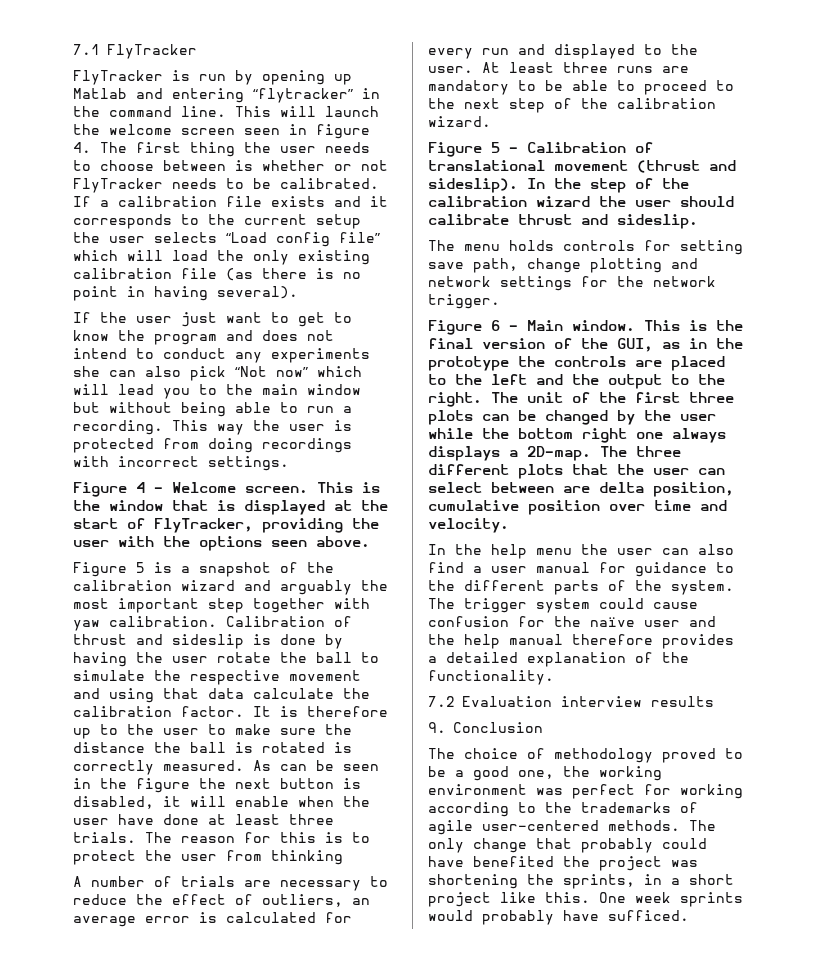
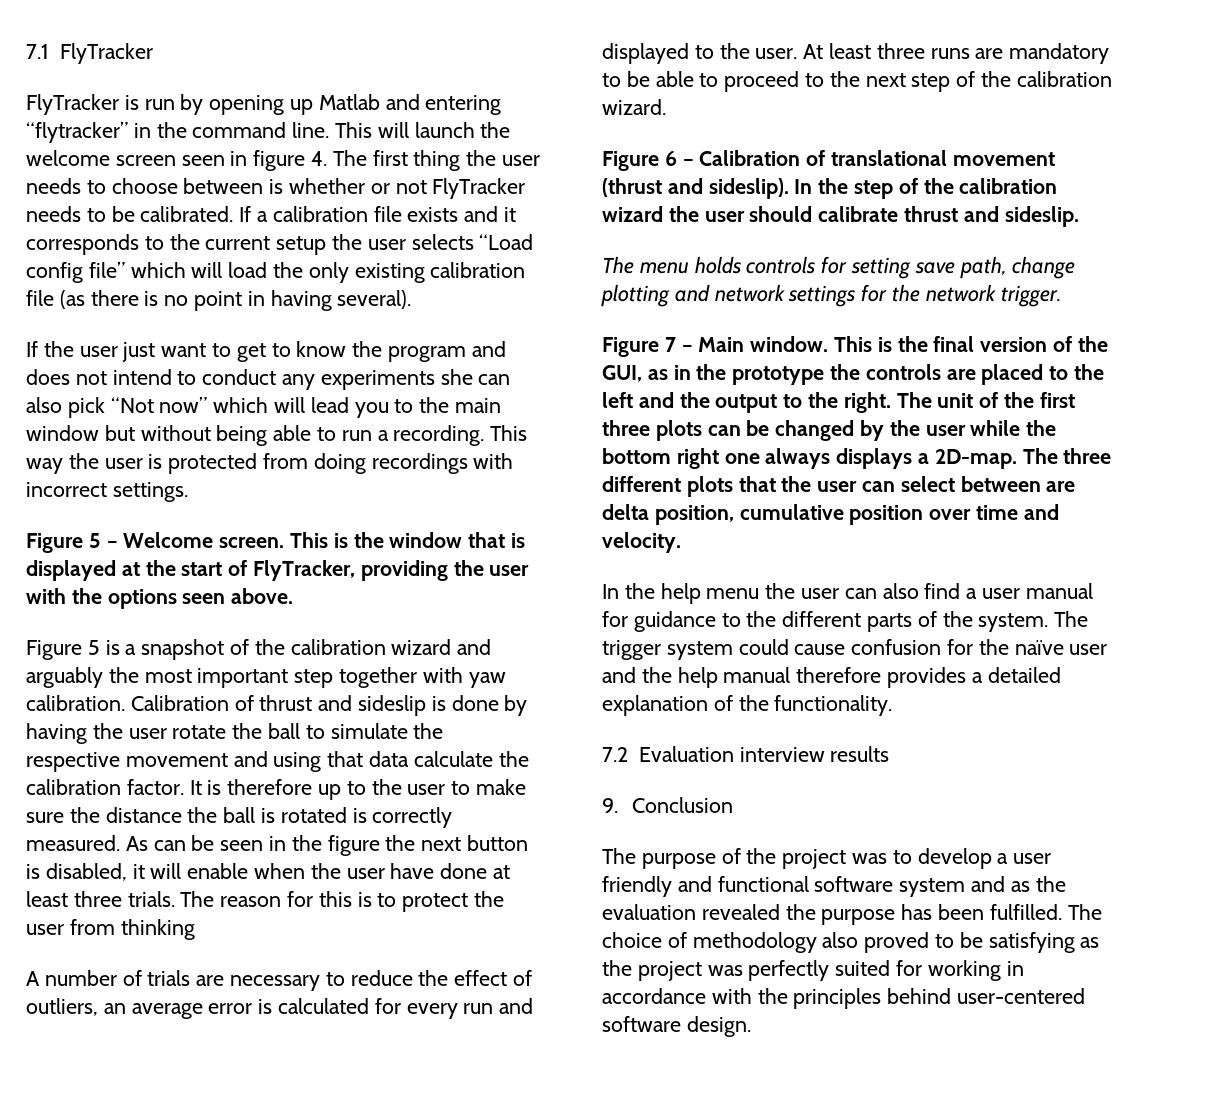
[136,482,145,493] 4 -> [88,533,101,548] 5
[491,142,500,153] 5 -> [664,151,677,166] 6
[491,320,500,331] 6 -> [664,337,676,352] 7
(455, 753) none -> [641,848,1052,869] [602,876,1066,897] [602,904,1102,925] purpose of the project was to develop a user friendly and functional software system and as the evaluation revealed the purpose has been fulfilled. The
(653, 755) none -> [822,932,859,948] also
[455,766,662,781] [428,784,743,799] [428,802,698,817] [428,820,716,835] [428,838,707,853] [428,856,698,871] [428,874,734,889] [428,892,743,907] [428,910,689,925] a good one, the working environment was perfect for working according to the trademarks of agile user-centered methods. The only change that probably could have benefited the project was shortening the sprints, in a short project like this. One week sprints would probably have sufficed. -> [988,932,1100,953] [602,960,1024,981] [602,988,1086,1009] [602,1016,751,1037] satisfying as the project was perfectly suited for working in accordance with the principles behind user-centered software design.

